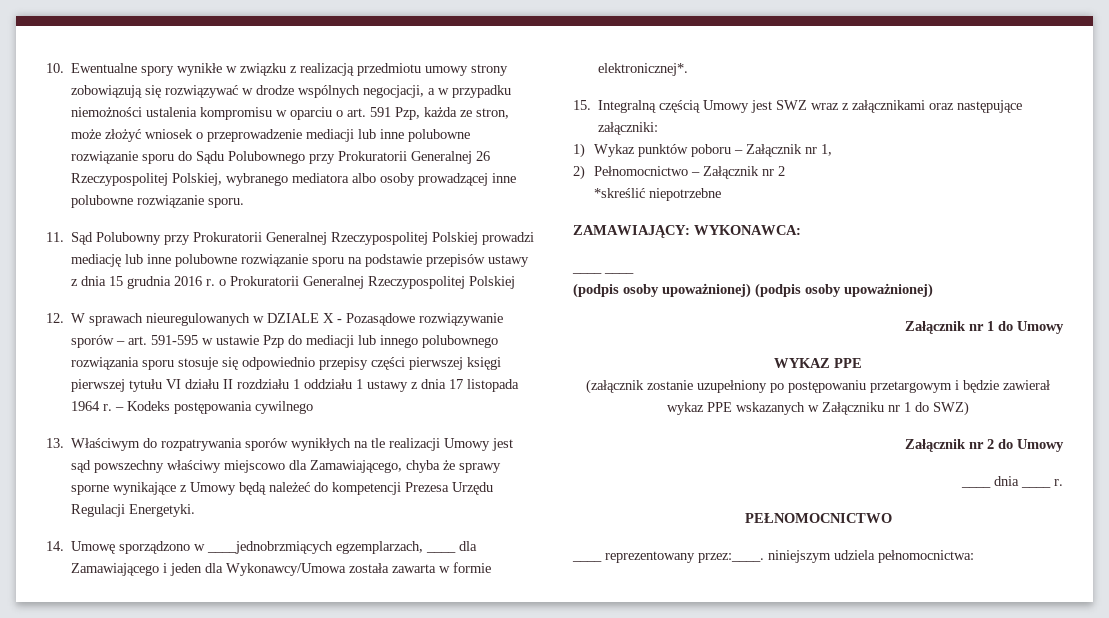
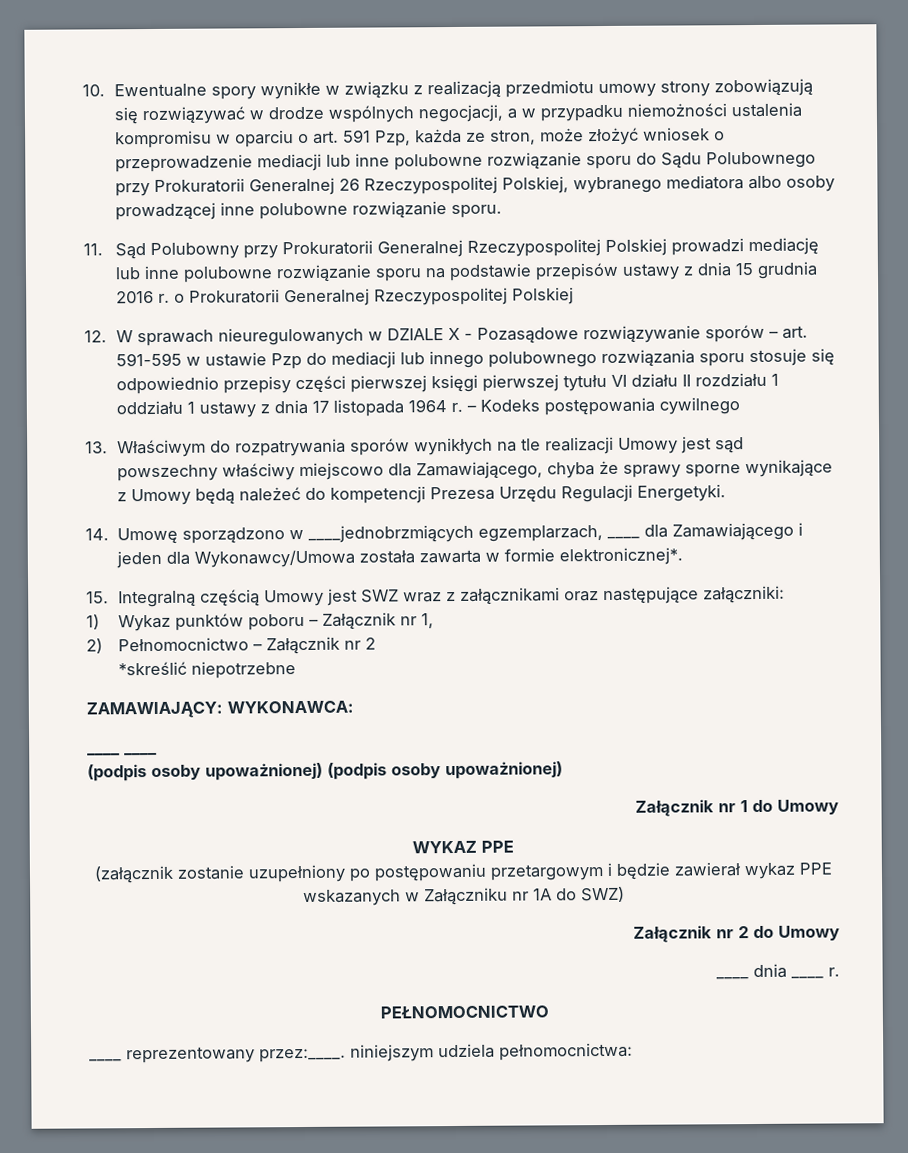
[904,402,911,412] 1 -> [533,888,552,901] 1A

